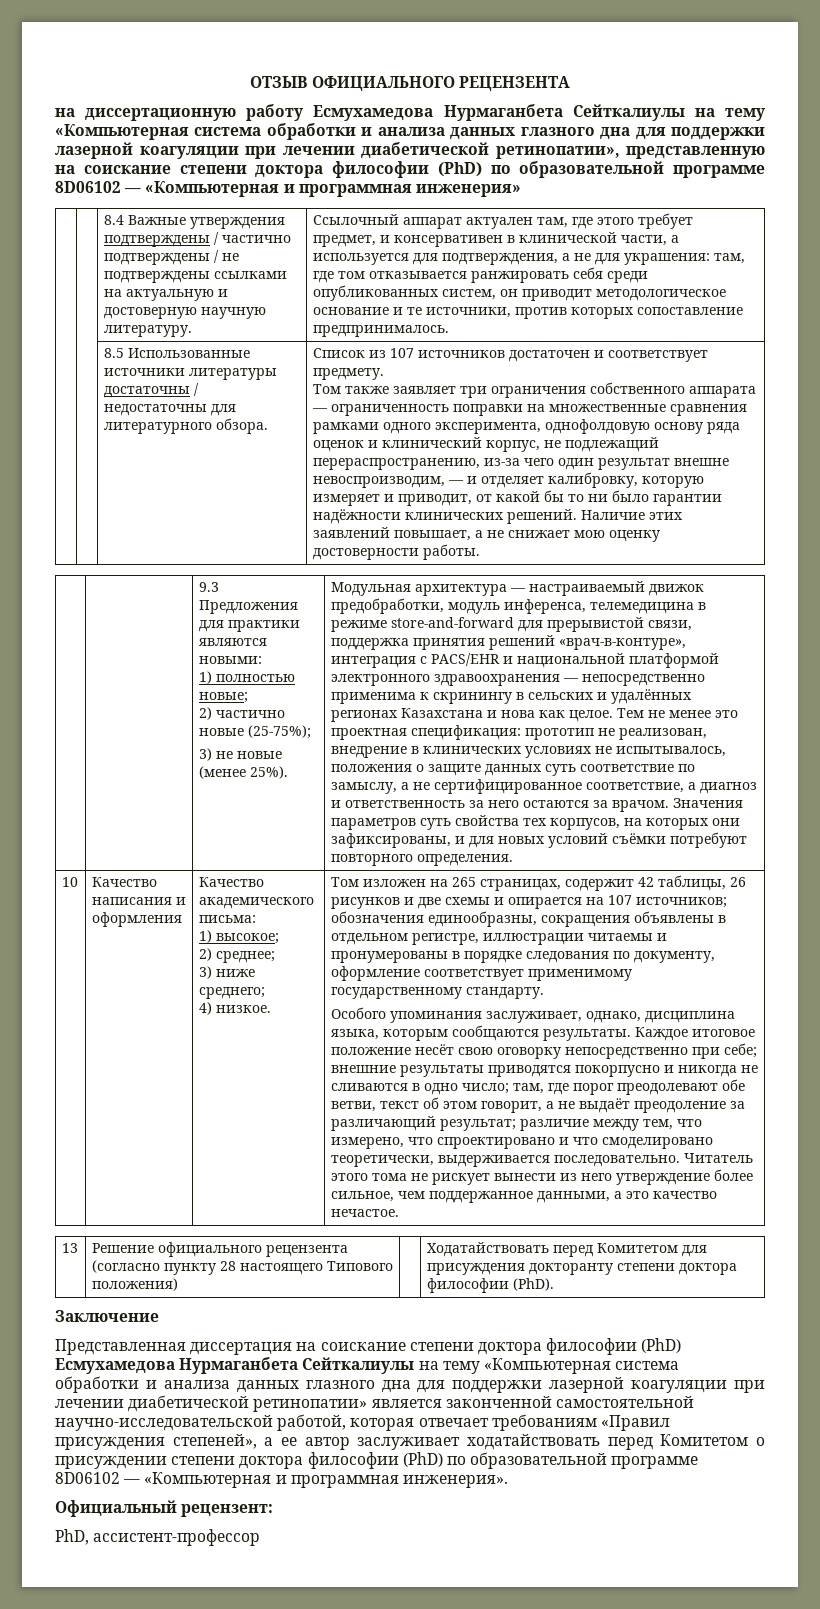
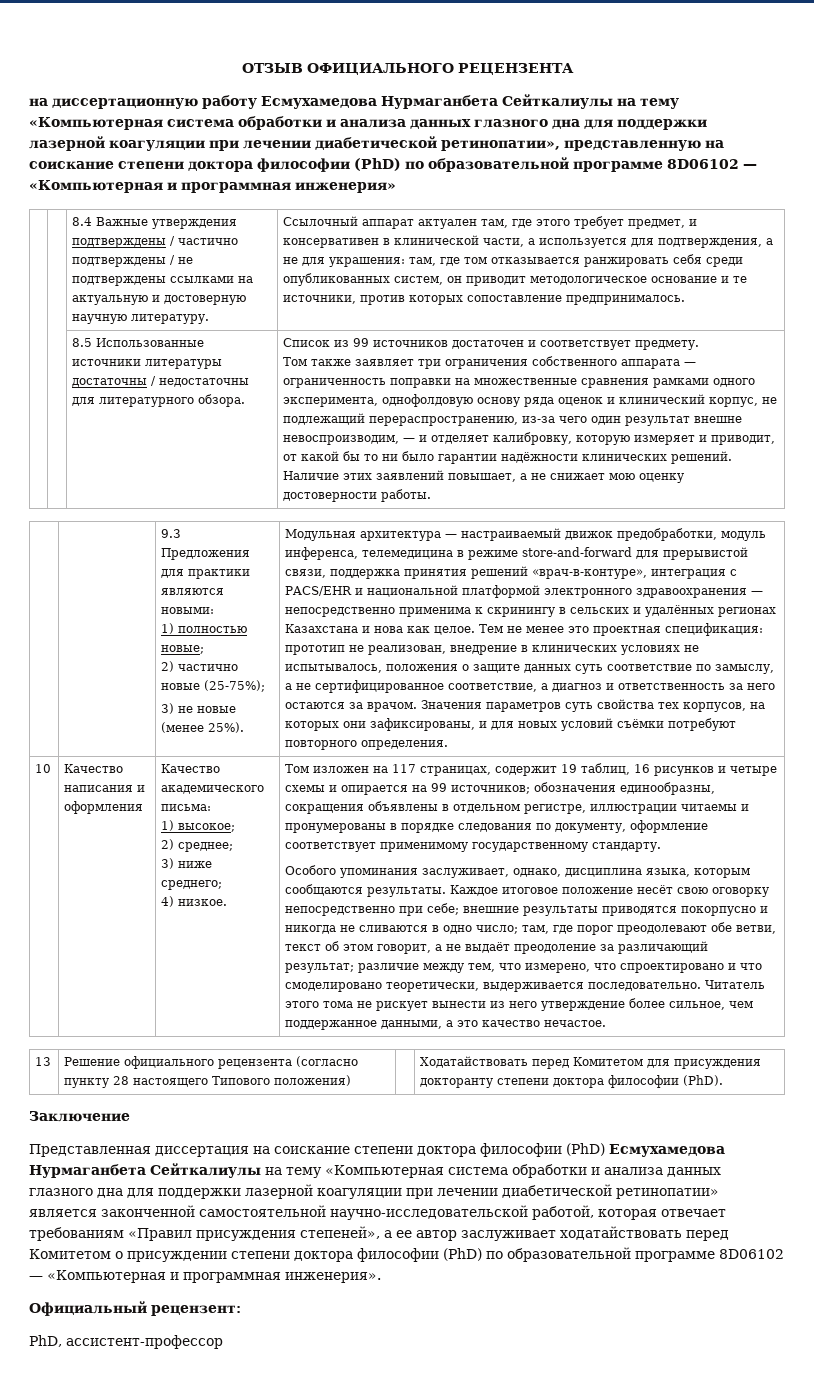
[389,348,414,358] 107 -> [353,338,370,347] 99
[451,877,476,887] 265 -> [392,764,417,773] 117
[637,875,746,891] 42 таблицы, 26 -> [561,763,651,775] 19 таблиц, 16
[417,897,441,909] две -> [730,766,778,776] четыре
[607,895,632,905] 107 -> [431,783,448,792] 99

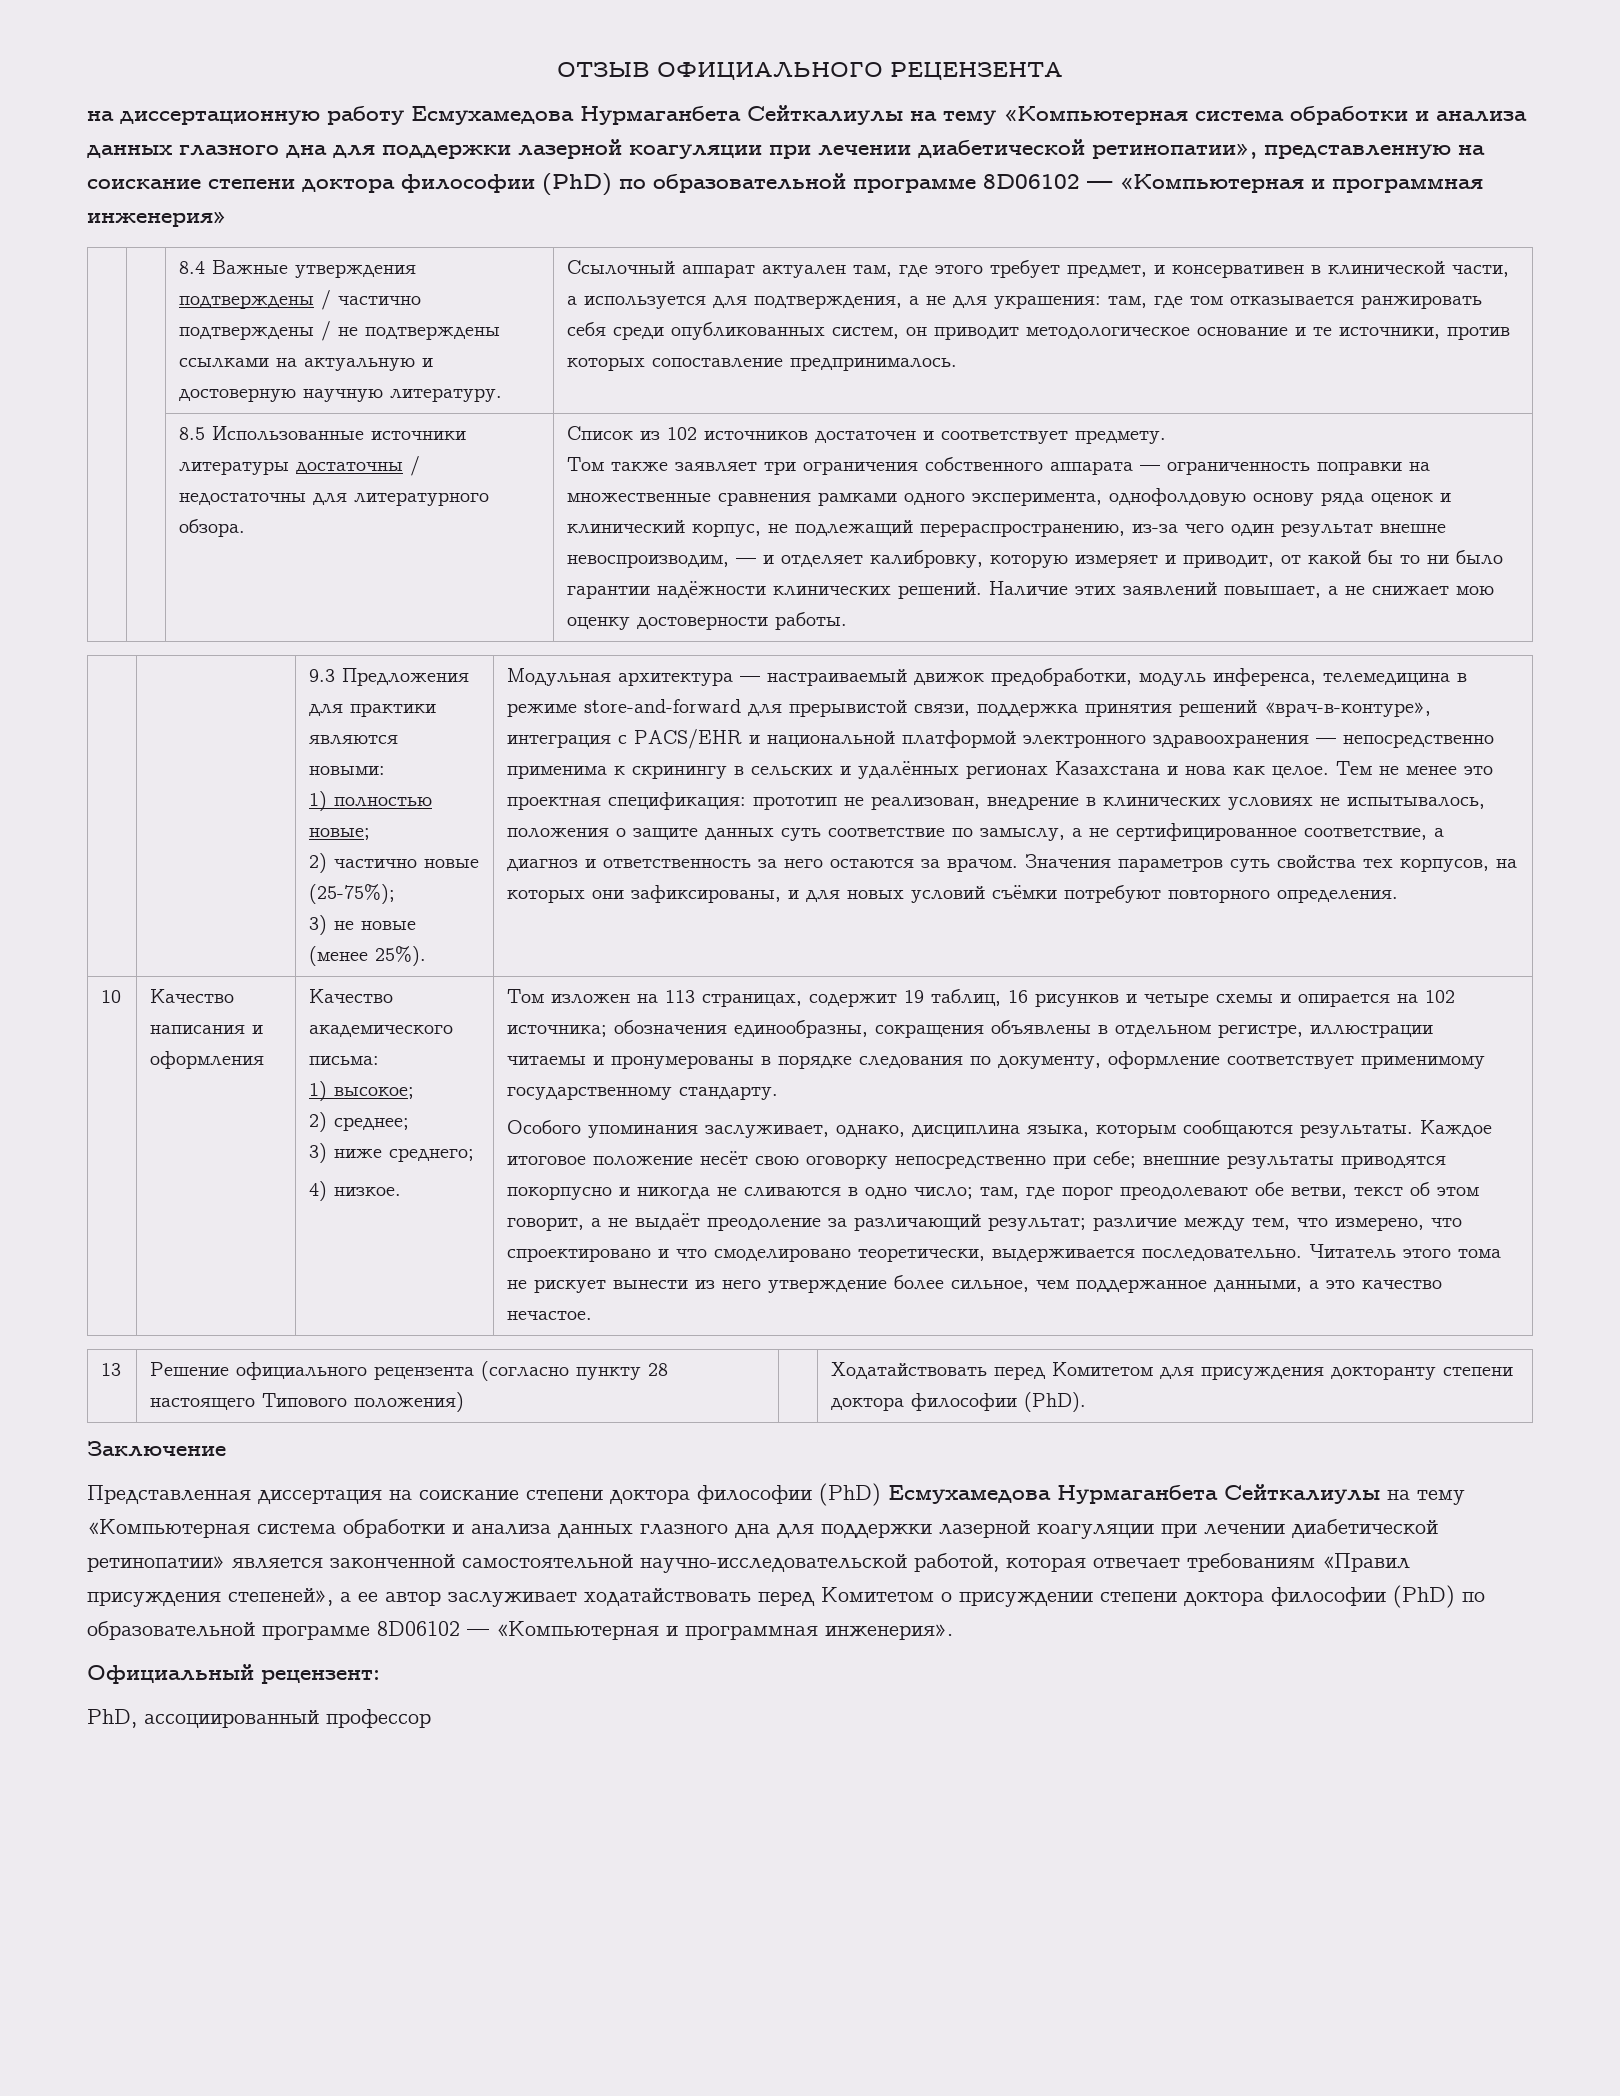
[353,338,370,347] 99 -> [667,427,698,440] 102
[392,764,417,773] 117 -> [665,990,696,1003] 113
[431,783,531,794] 99 источников; -> [1425,990,1456,1003] [507,1025,608,1037] 102 источника;
[66,1335,223,1349] ассистент-профессор -> [144,1709,431,1728] ассоциированный профессор

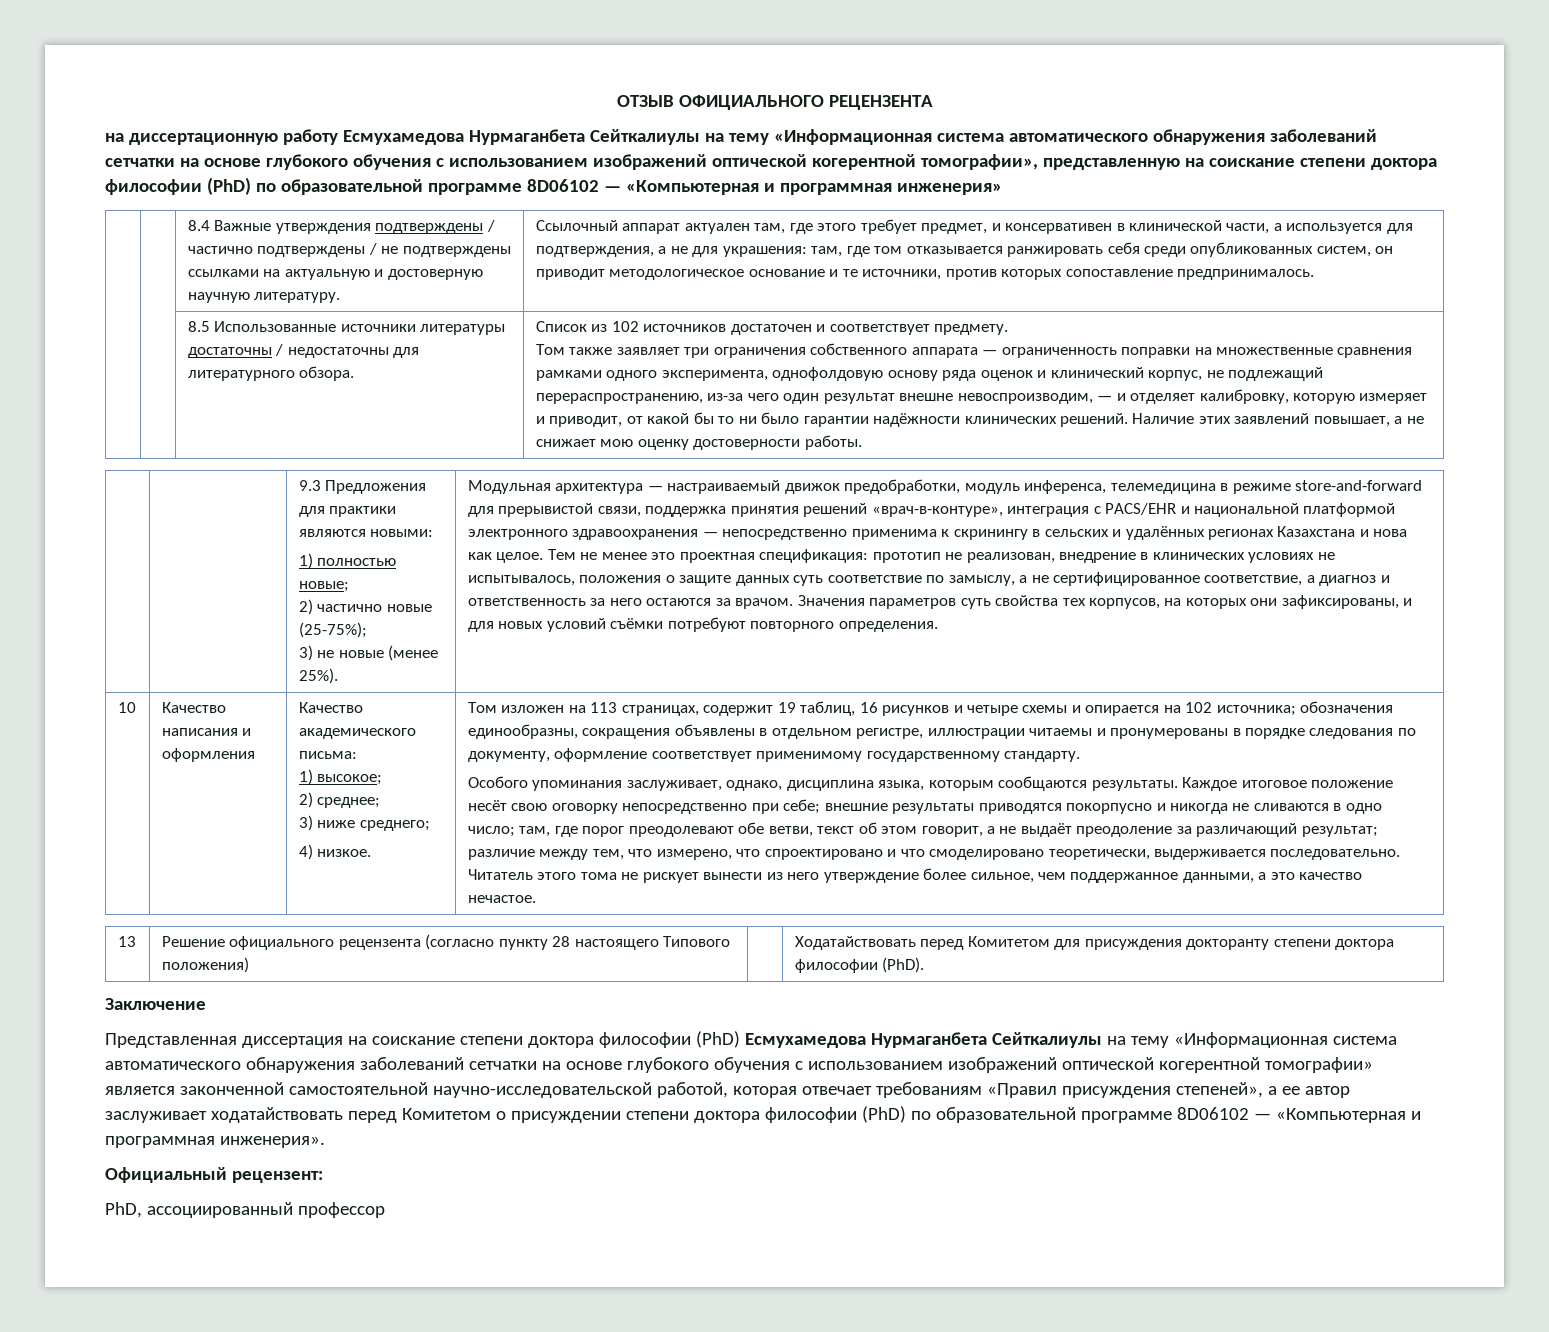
[1003,106,1527,125] [87,139,1257,159] «Компьютерная система обработки и анализа данных глазного дна для поддержки лазерной коагуляции при лечении диабетической ретинопатии», -> [773,129,1377,145] [105,154,1038,170] «Информационная система автоматического обнаружения заболеваний сетчатки на основе глубокого обучения с использованием изображений оптической когерентной томографии»,
[87,1519,1438,1539] [87,1556,225,1572] «Компьютерная система обработки и анализа данных глазного дна для поддержки лазерной коагуляции при лечении диабетической ретинопатии» -> [1173,1032,1397,1048] [105,1057,1373,1073] «Информационная система автоматического обнаружения заболеваний сетчатки на основе глубокого обучения с использованием изображений оптической когерентной томографии»

